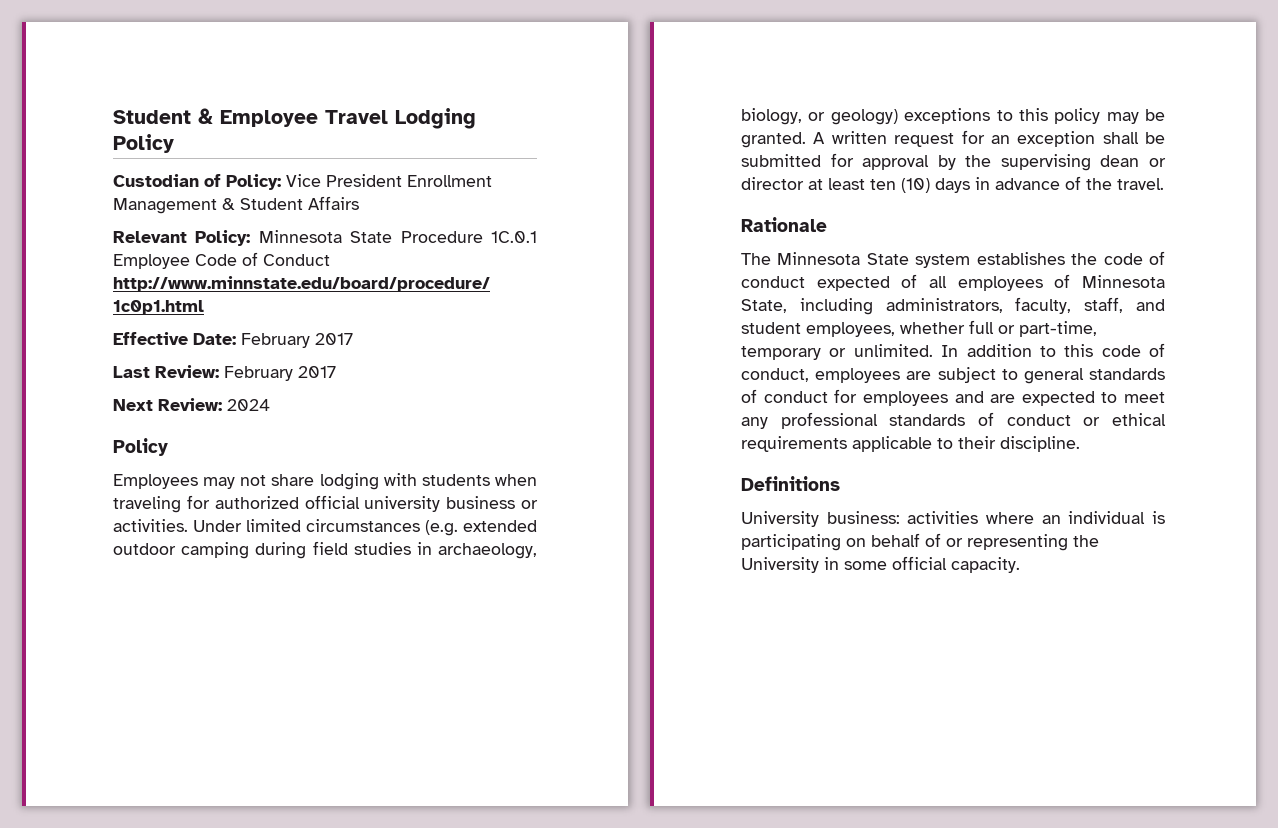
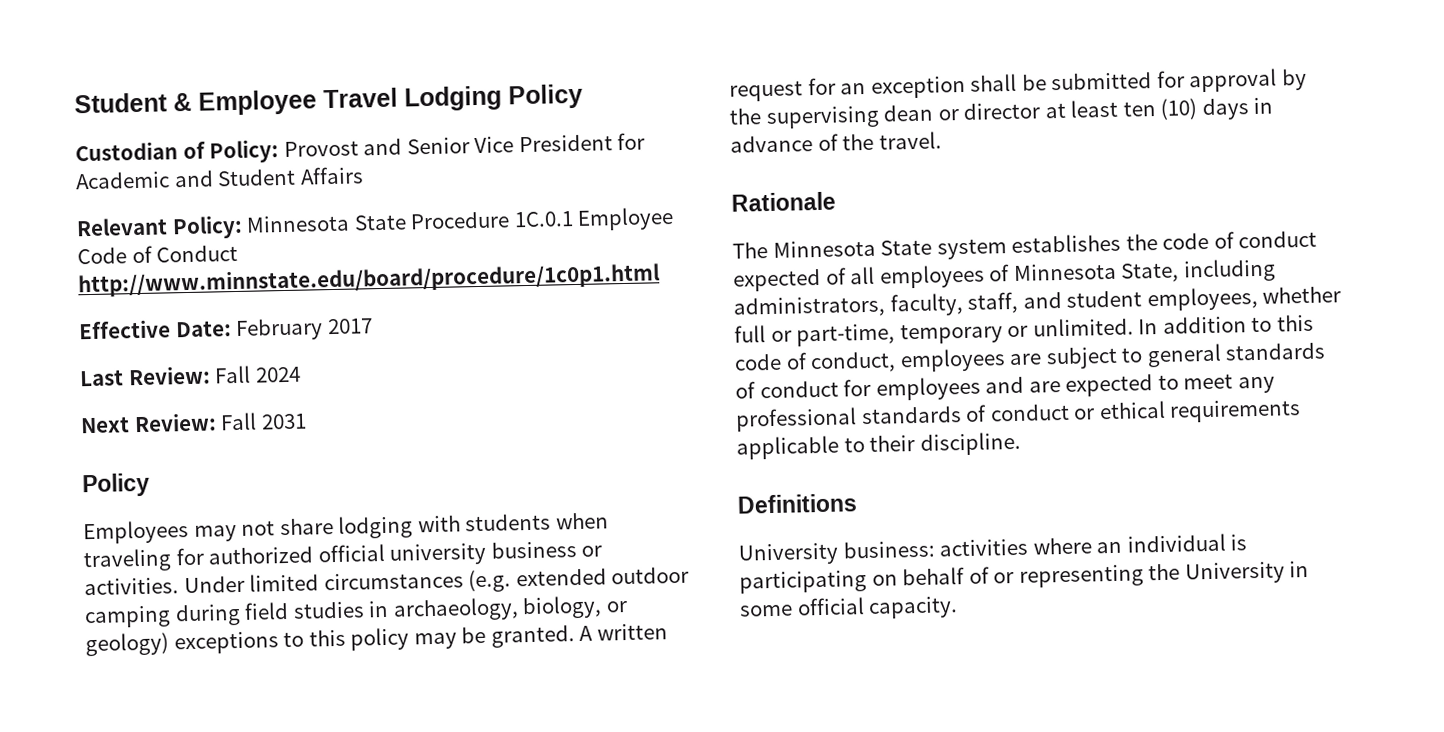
[286,174,492,187] [113,198,235,214] Vice President Enrollment Management & -> [283,132,646,157] [75,170,214,190] Provost and Senior Vice President for Academic and
[224,366,336,381] February 2017 -> [214,365,301,384] Fall 2024
[227,399,270,411] 2024 -> [220,412,307,431] Fall 2031

